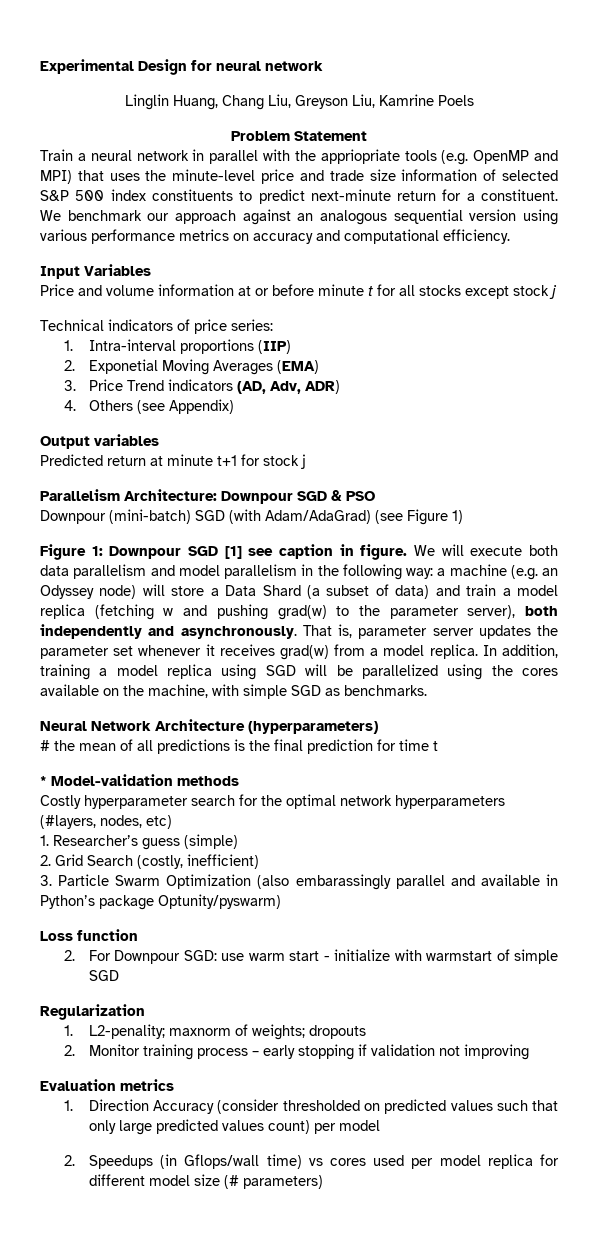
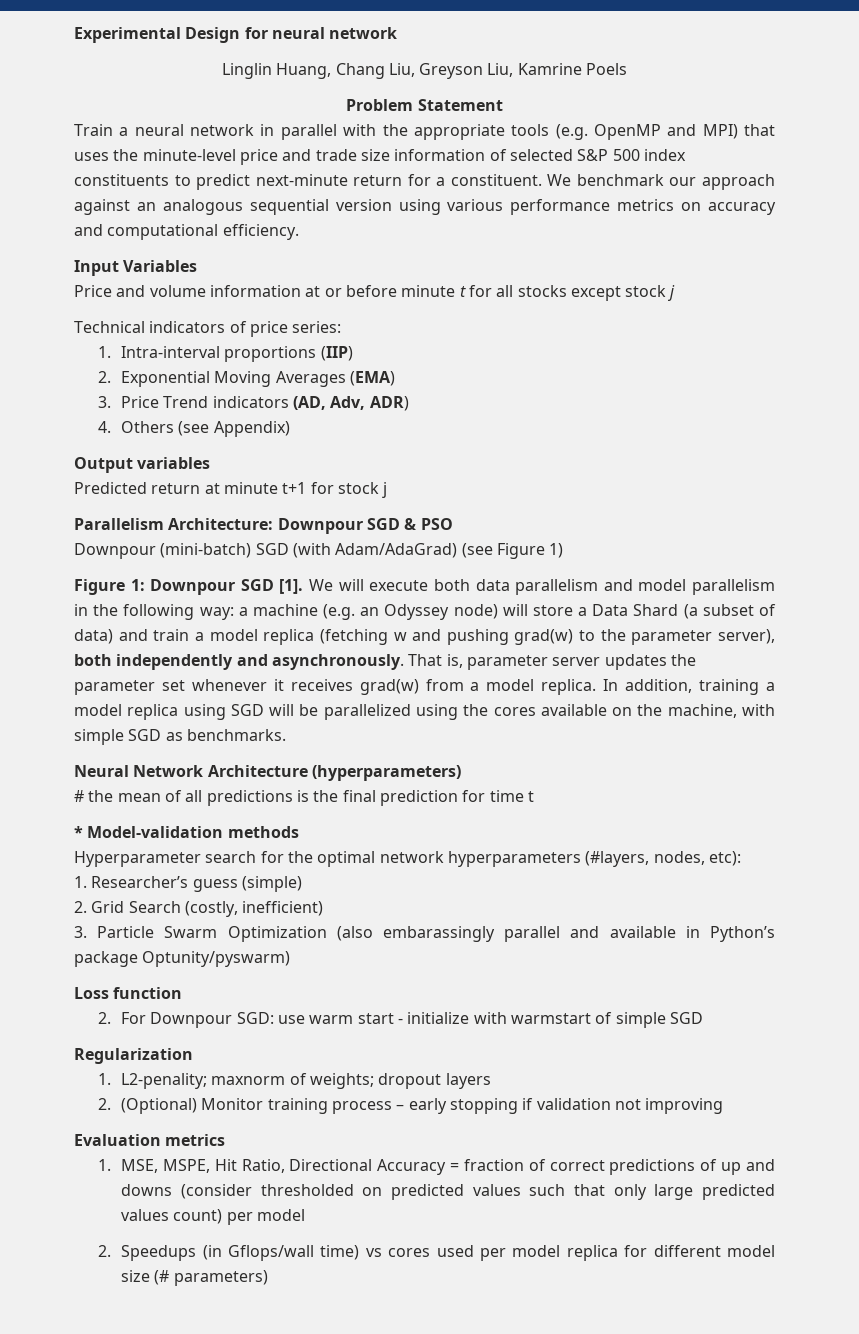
[320,149,400,164] appriopriate -> [413,124,505,140] appropriate
[88,359,158,374] Exponetial -> [121,371,211,387] Exponential
[224,544,408,560] [1] see caption in figure. -> [279,579,304,594] [1].
[40,795,188,809] Costly hyperparameter -> [74,851,201,867] Hyperparameter
[146,815,172,829] etc) -> [708,851,741,866] etc):
[308,1025,366,1039] [64,1045,76,1056] dropouts // 2. -> [378,1073,491,1089] [97,1098,198,1114] dropout layers // 2. (Optional)
[88,1099,215,1114] Direction Accuracy -> [121,1159,775,1175] [121,1184,173,1196] MSE, MSPE, Hit Ratio, Directional Accuracy = fraction of correct predictions of up and downs

